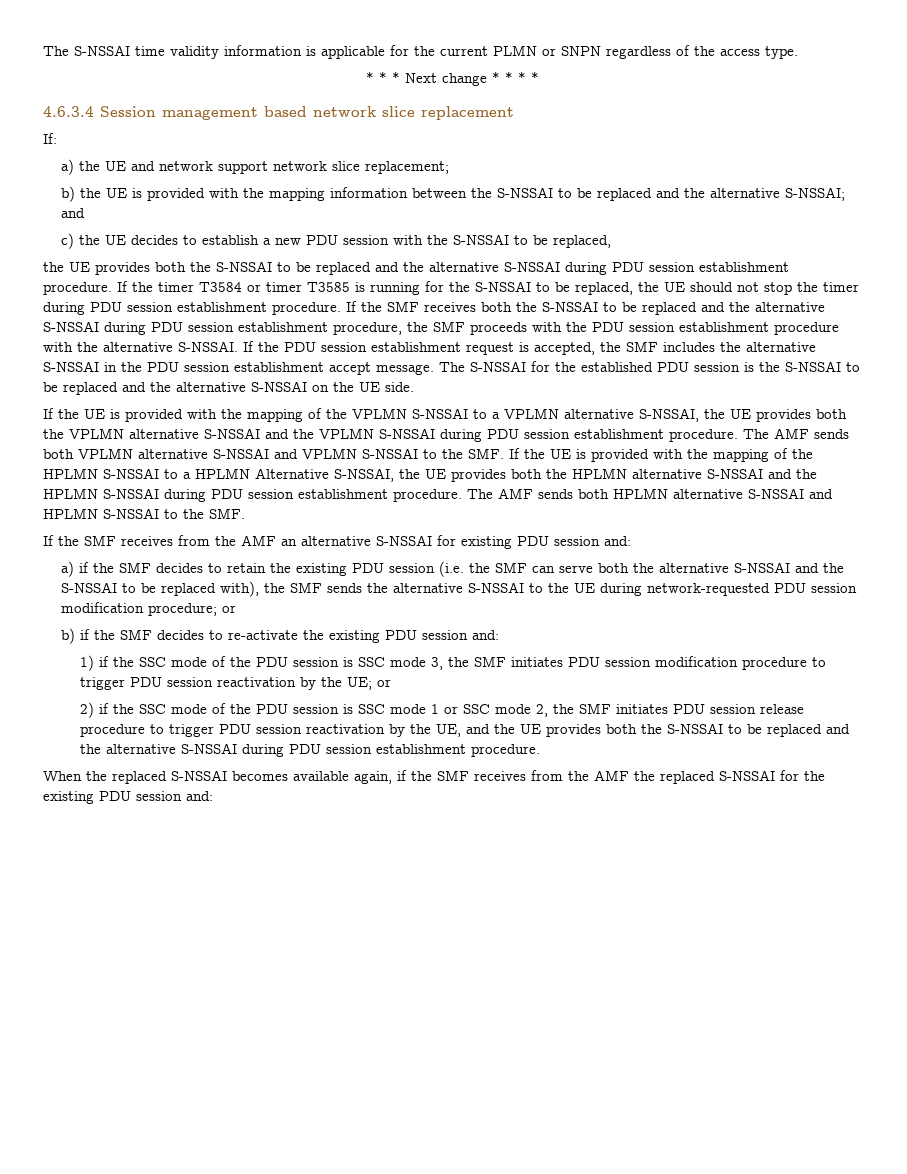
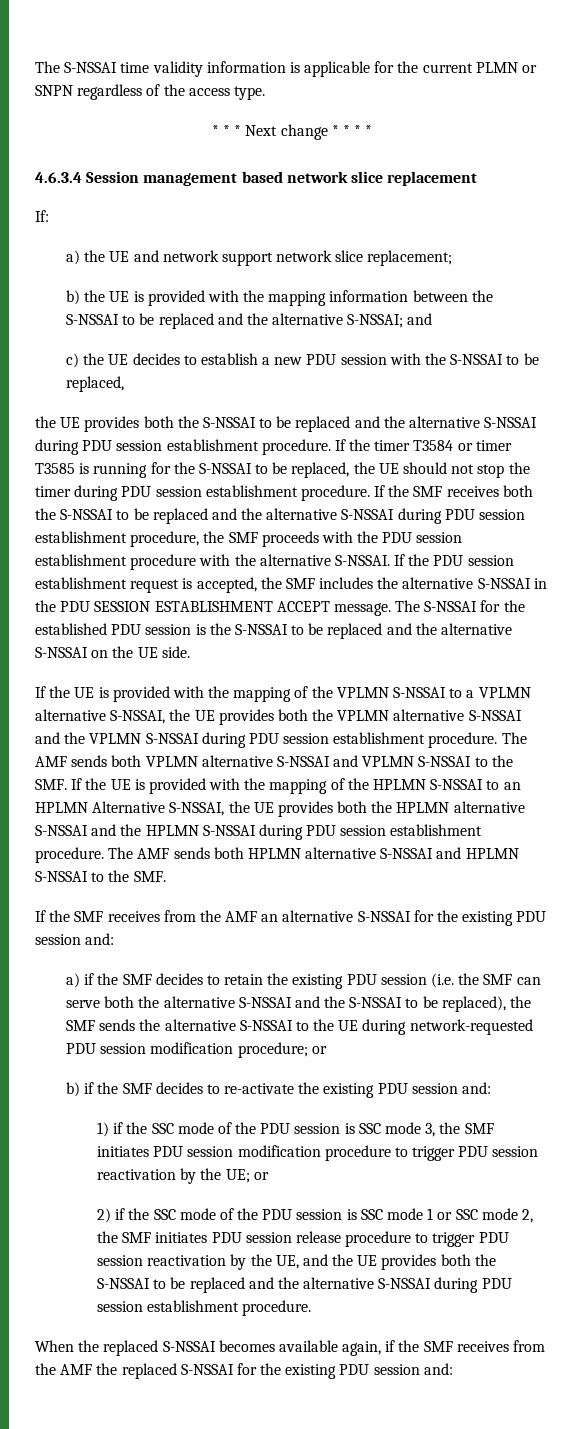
[184,362,371,375] session establishment accept -> [94,601,330,612] SESSION ESTABLISHMENT ACCEPT
[183,472,191,479] a -> [503,782,521,790] an
(456, 540) none -> [437,910,459,922] the
[161,581,260,597] replaced with), -> [441,996,506,1012] replaced),

